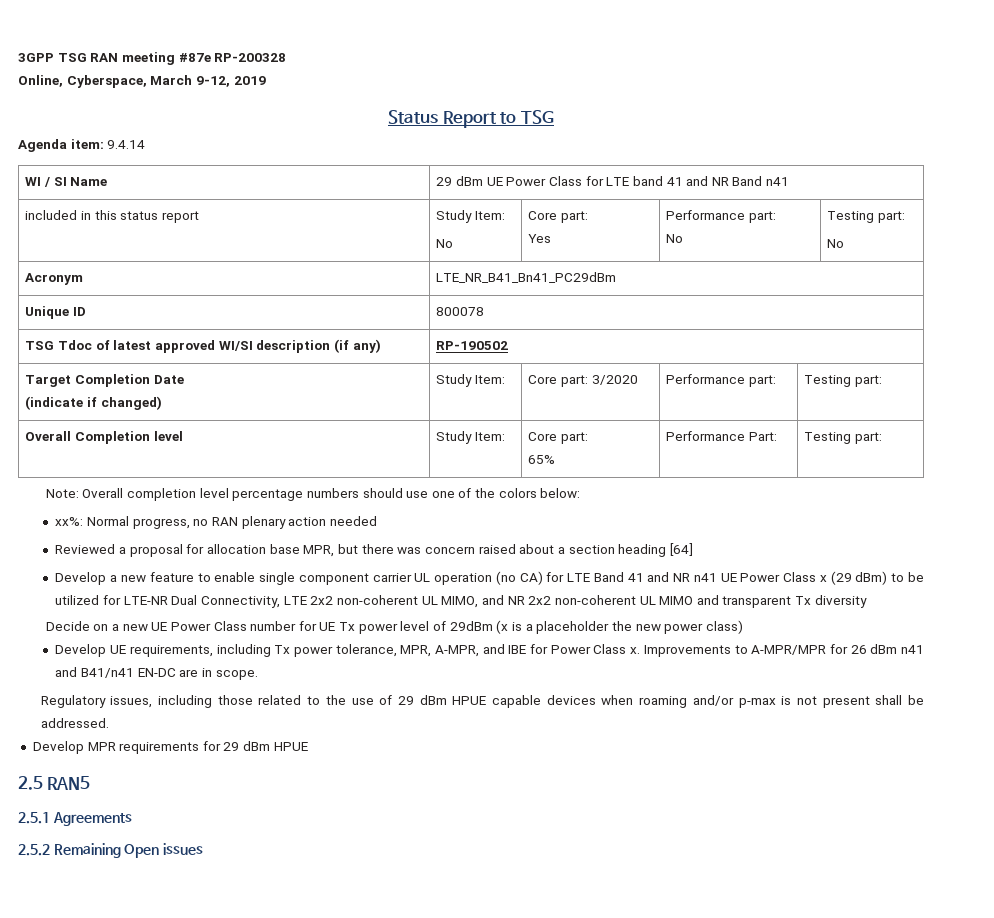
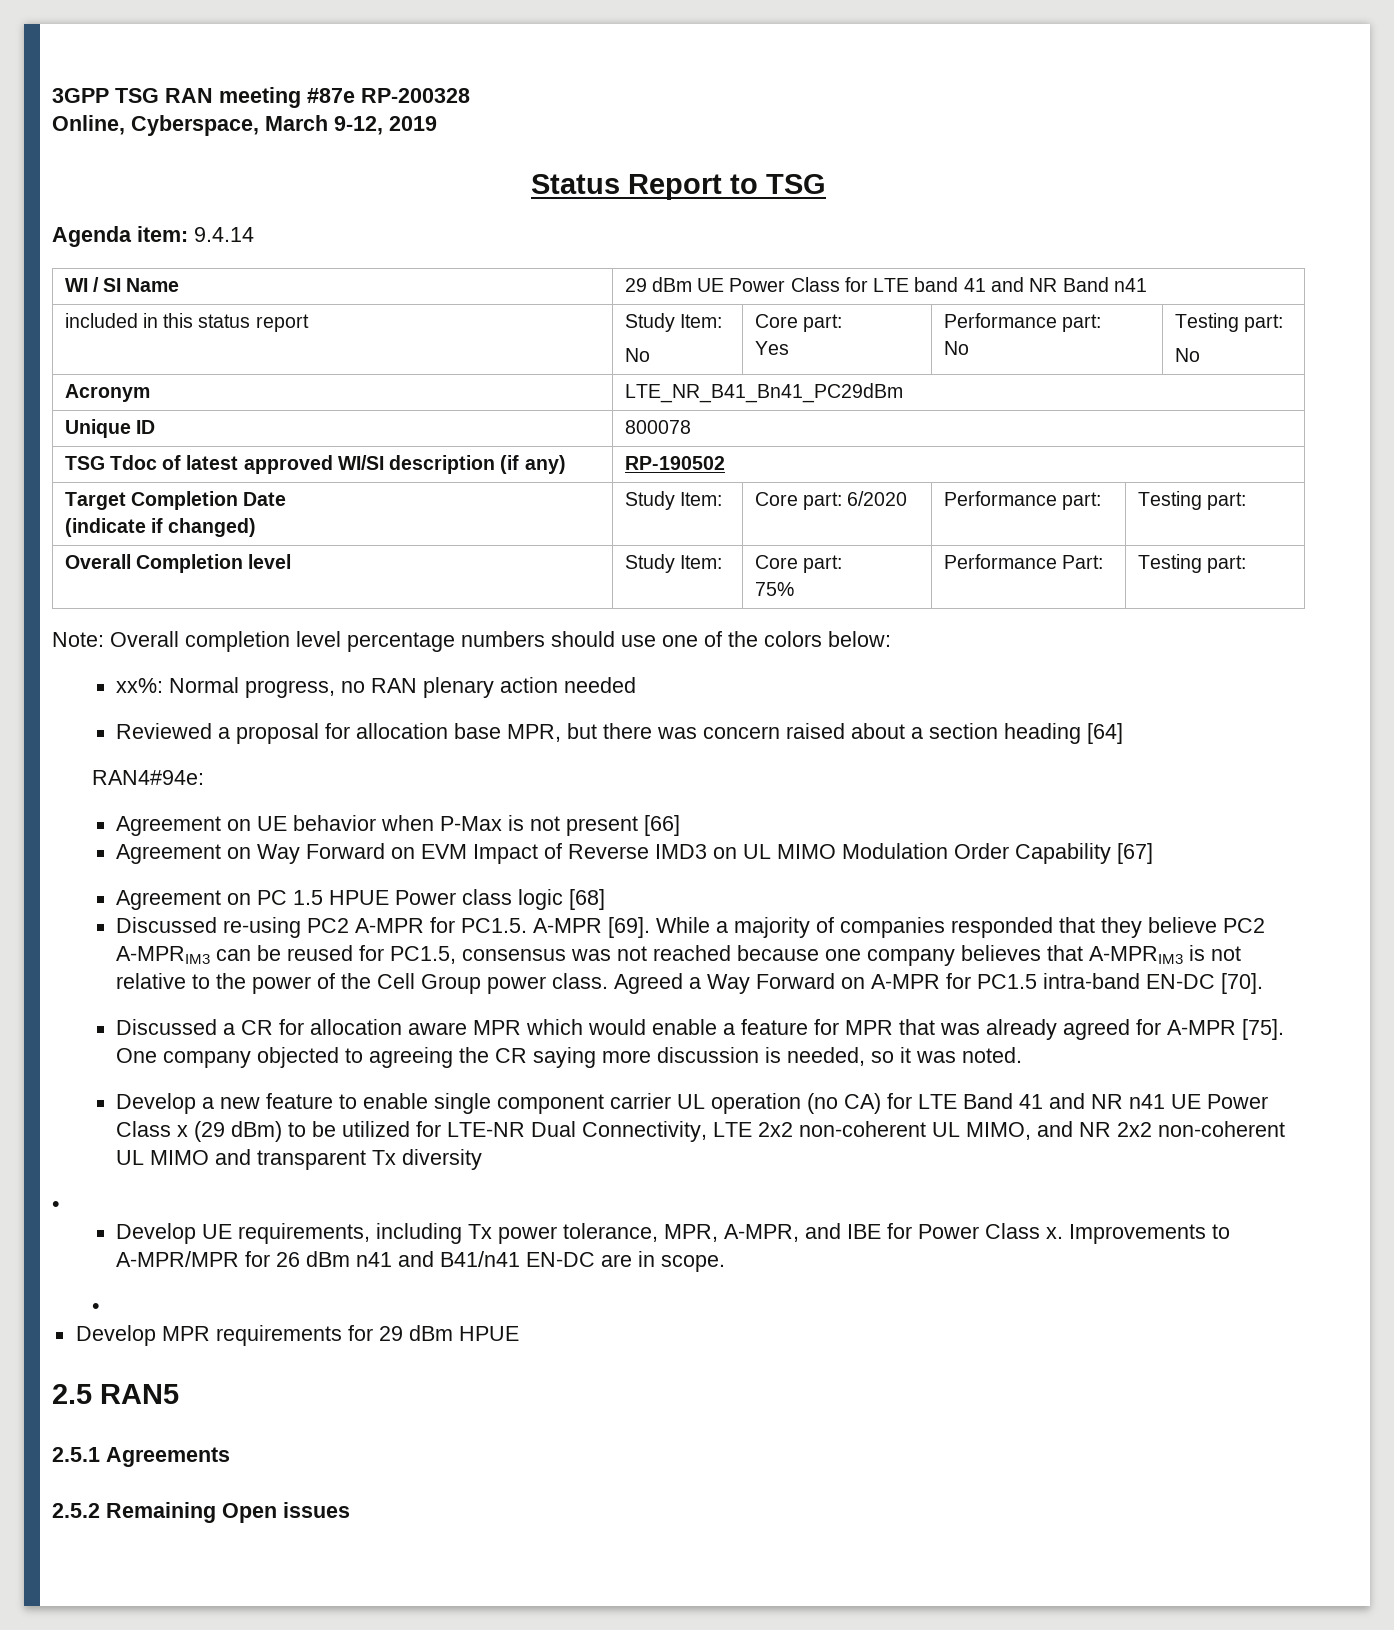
[591,375,638,385] 3/2020 -> [847,491,908,506] 6/2020
[528,455,556,464] 65% -> [754,582,794,596] 75%
(693, 549) none -> [92,770,205,785] [115,815,680,836] [115,843,1153,864] [115,889,605,910] [115,917,1265,938] [115,945,1241,966] [115,973,1263,994] [115,1019,1284,1040] [115,1047,1022,1068] // RAN4#94e: // Agreement on UE behavior when P-Max is not present [66] // Agreement on Way Forward on EVM Impact of Reverse IMD3 on UL MIMO Modulation Order Capability [67] // Agreement on PC 1.5 HPUE Power class logic [68] // Discussed re-using PC2 A-MPR for PC1.5. A-MPR [69]. While a majority of companies responded that they believe PC2 A-MPRIM3 can be reused for PC1.5, consensus was not reached because one company believes that A-MPRIM3 is not relative to the power of the Cell Group power class. Agreed a Way Forward on A-MPR for PC1.5 intra-band EN-DC [70]. // Discussed a CR for allocation aware MPR which would enable a feature for MPR that was already agreed for A-MPR [75]. One company objected to agreeing the CR saying more discussion is needed, so it was noted.
[45,620,743,634] Decide on a new UE Power Class number for UE Tx power level of 29dBm (x is a placeholder the new power class) -> [52,1201,60,1211] •
[40,695,925,708] [40,718,109,728] Regulatory issues, including those related to the use of 29 dBm HPUE capable devices when roaming and/or p-max is not present shall be addressed. -> [92,1303,101,1313] •

